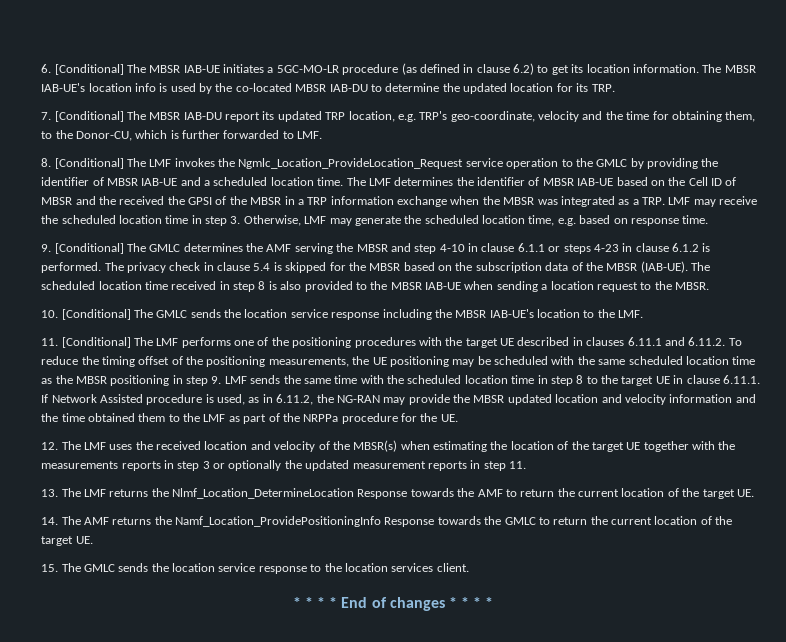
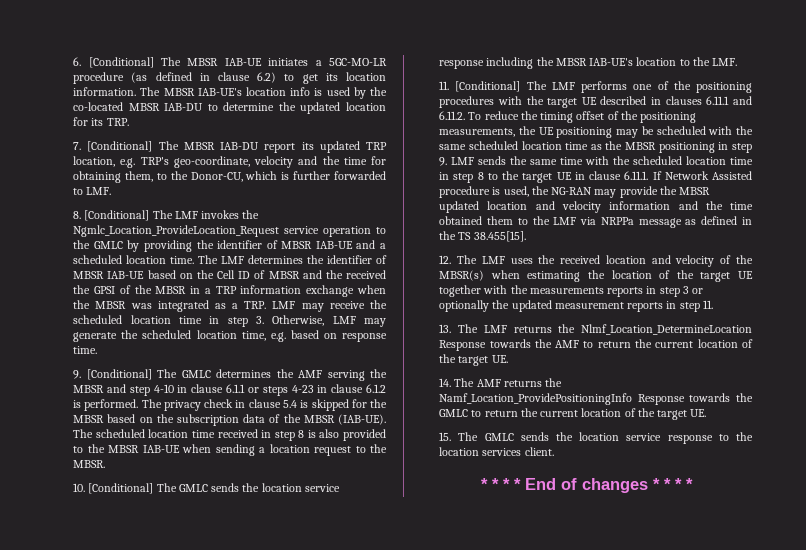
[248,394,314,405] as in 6.11.2, -> (529, 191) none
[228,413,458,424] as part of the NRPPa procedure for the UE. -> [580,216,752,228] [439,231,526,242] via NRPPa message as defined in the TS 38.455[15].

